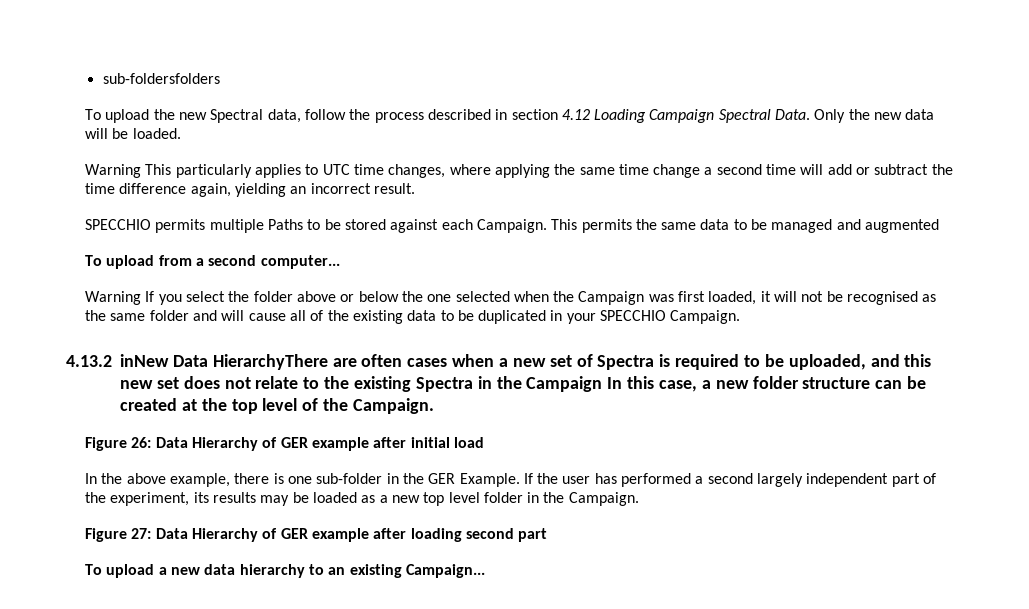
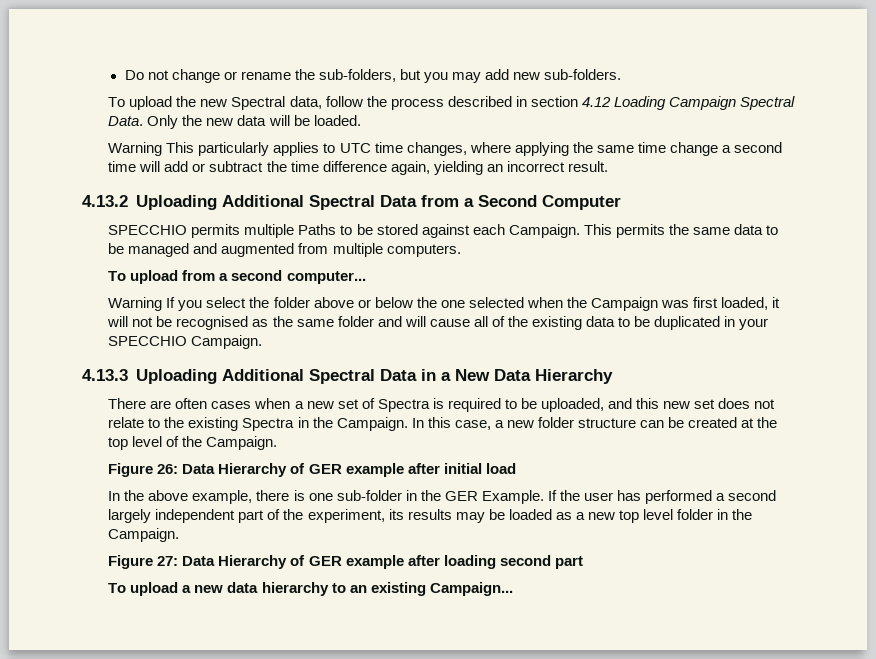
[102,73,220,84] sub-foldersfolders -> [124,69,622,83] Do not change or rename the sub-folders, but you may add new sub-folders.
(415, 188) none -> [82,195,621,210] // 4.13.2 Uploading Additional Spectral Data from a Second Computer
(940, 226) none -> [298,243,461,257] from multiple computers.
[66,354,328,370] 4.13.2 inNew Data HierarchyThere -> [82,369,613,384] [108,398,147,409] 4.13.3 Uploading Additional Spectral Data in a New Data Hierarchy // There
[526,376,603,392] Campaign -> [336,417,408,431] Campaign.

